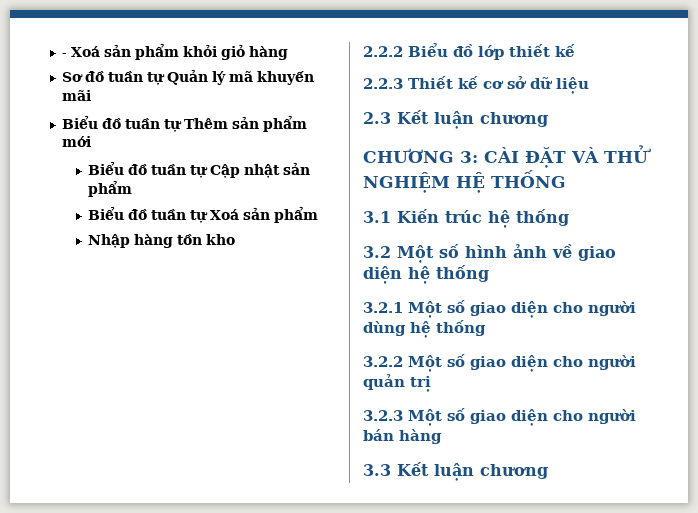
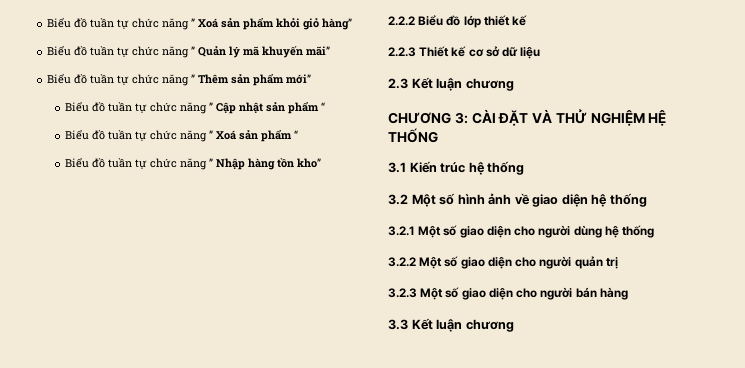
[61,53,67,57] - -> [47,17,196,30] Biểu đồ tuần tự chức năng ”
[248,46,288,60] [61,69,314,85] [61,90,91,101] [61,115,307,132] [61,136,91,147] [88,161,311,178] [88,180,133,197] [88,206,319,223] hàng // Sơ đồ tuần tự Quản lý mã khuyến mãi // Biểu đồ tuần tự Thêm sản phẩm mới // Biểu đồ tuần tự Cập nhật sản phẩm // Biểu đồ tuần tự Xoá sản phẩm // -> [322,18,353,30] [47,45,331,58] [47,73,312,86] [64,101,325,114] [64,129,298,142] [64,157,213,170] hàng” // Biểu đồ tuần tự chức năng ” Quản lý mã khuyến mãi” // Biểu đồ tuần tự chức năng ” Thêm sản phẩm mới” // Biểu đồ tuần tự chức năng ” Cập nhật sản phẩm “ // Biểu đồ tuần tự chức năng ” Xoá sản phẩm “ // Biểu đồ tuần tự chức năng ”
[206,234,236,245] kho -> [296,158,321,168] kho”

